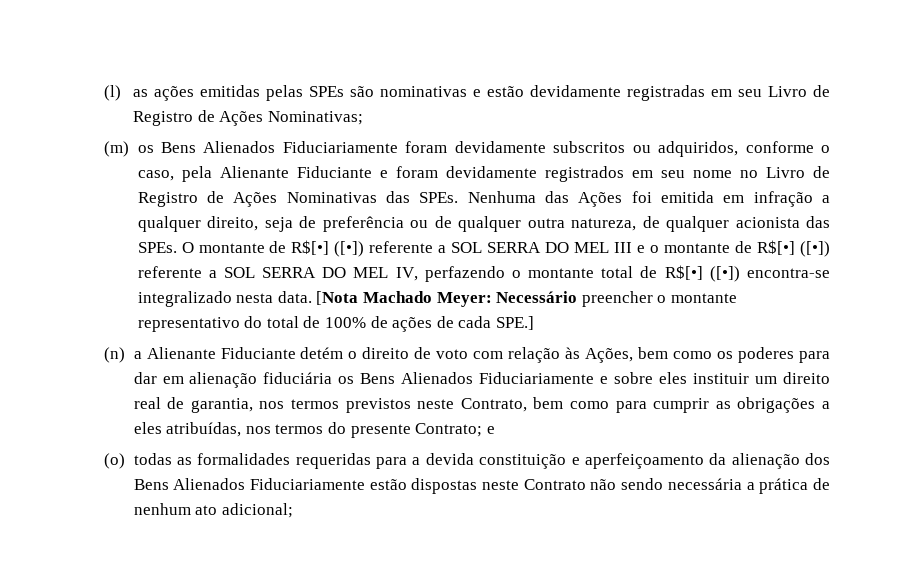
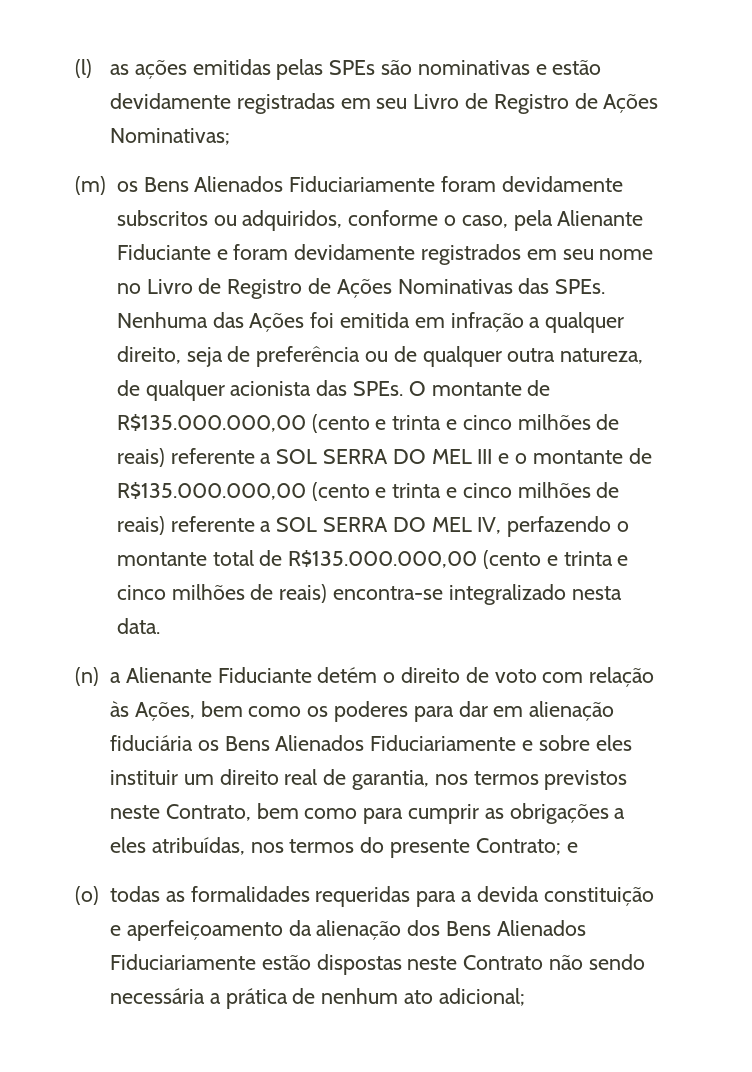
[291,240,365,257] R$[•] ([•]) -> [116,414,620,433] [116,448,165,467] R$135.000.000,00 (cento e trinta e cinco milhões de reais)
[757,240,831,257] R$[•] ([•]) -> [116,482,620,501] [116,516,165,535] R$135.000.000,00 (cento e trinta e cinco milhões de reais)
[664,265,831,282] [137,291,737,307] [137,316,534,332] R$[•] ([•]) encontra-se integralizado nesta data. [Nota Machado Meyer: Necessário preencher o montante representativo do total de 100% de ações de cada SPE.] -> [288,550,629,569] [116,584,622,605] [116,618,160,634] R$135.000.000,00 (cento e trinta e cinco milhões de reais) encontra-se integralizado nesta data.

